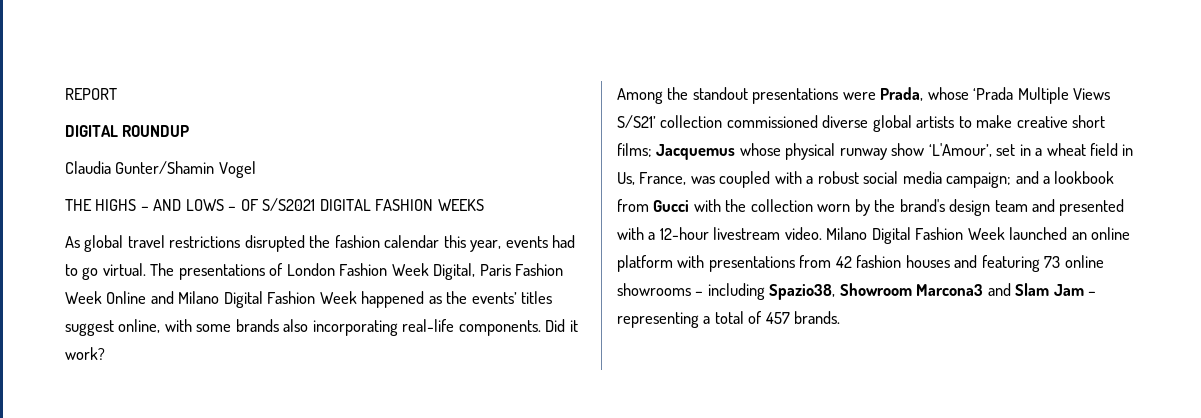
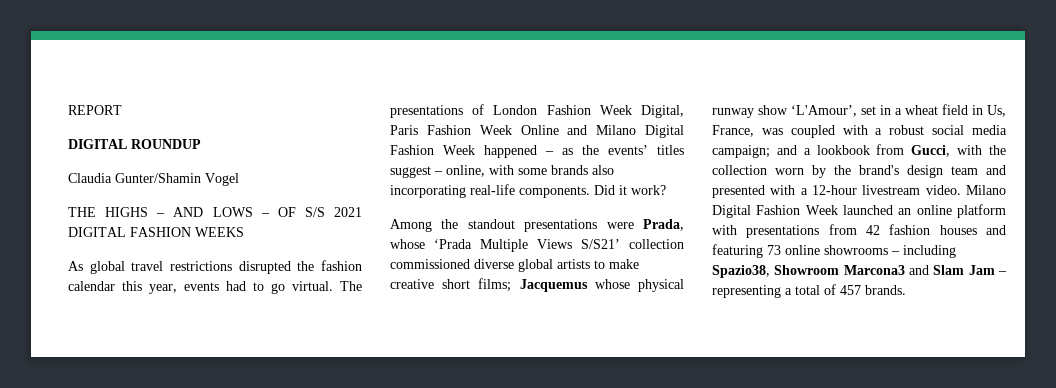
[262,198,316,211] S/S2021 -> [304,207,362,217] S/S 2021
(425, 299) none -> [545,151,554,155] –
(114, 328) none -> [434,171,443,175] –
[653,200,690,212] Gucci -> [911,145,951,157] Gucci,

